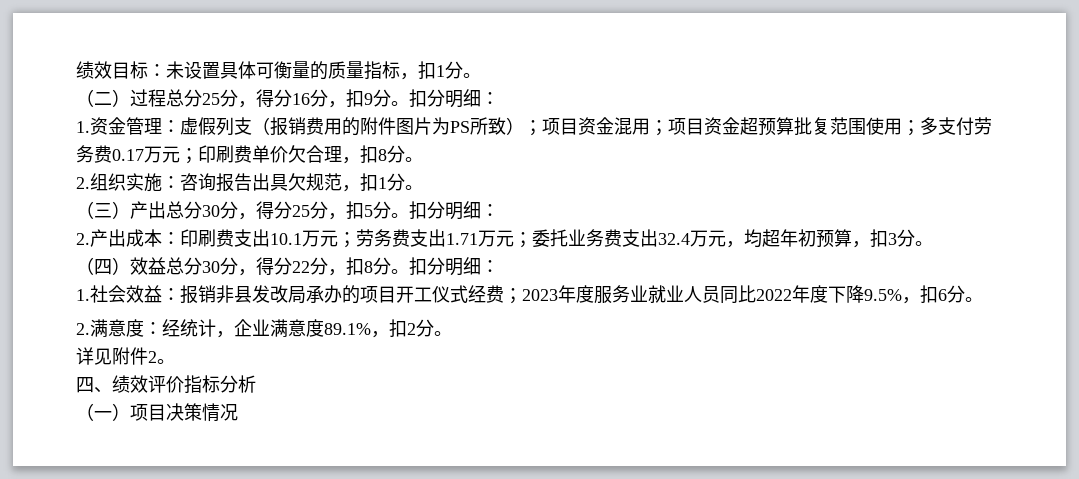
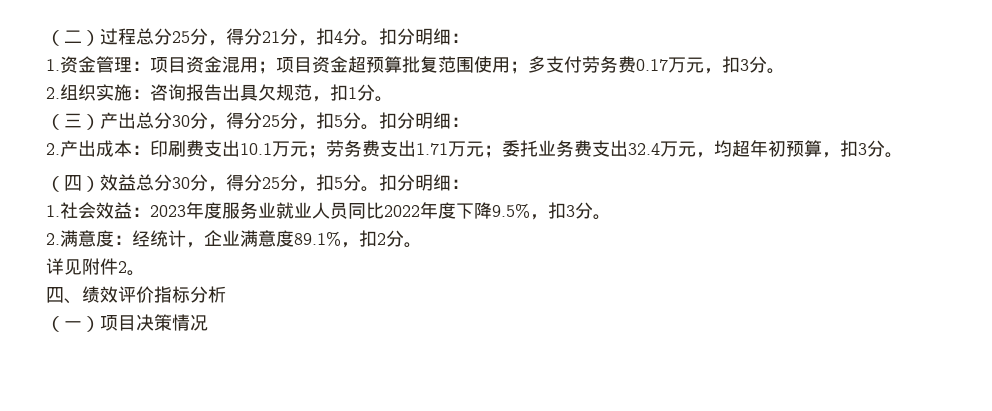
[76,61,481,80] 绩效目标：未设置具体可衡量的质量指标，扣1分。 // -> (46, 38) none
[292,89,373,108] 16分，扣9 -> [262,28,343,46] 21分，扣4
[180,117,542,136] 虚假列支（报销费用的附件图片为PS所致）； -> (150, 66) none
[180,145,387,164] ；印刷费单价欠合理，扣8 -> [704,56,749,74] ，扣3
[292,257,373,276] 22分，扣8 -> [262,174,343,192] 25分，扣5
[180,285,522,304] 报销非县发改局承办的项目开工仪式经费； -> (150, 212) none
[938,289,947,301] 6 -> [566,205,575,217] 3

